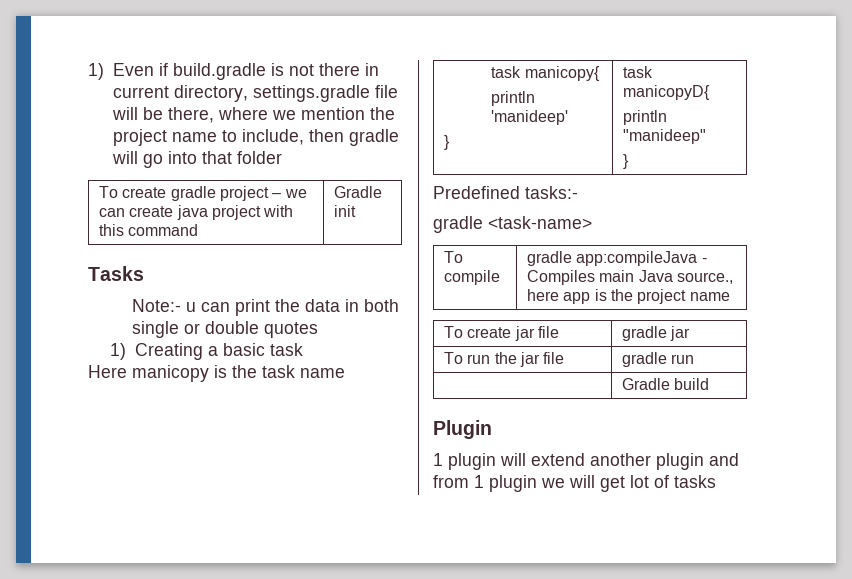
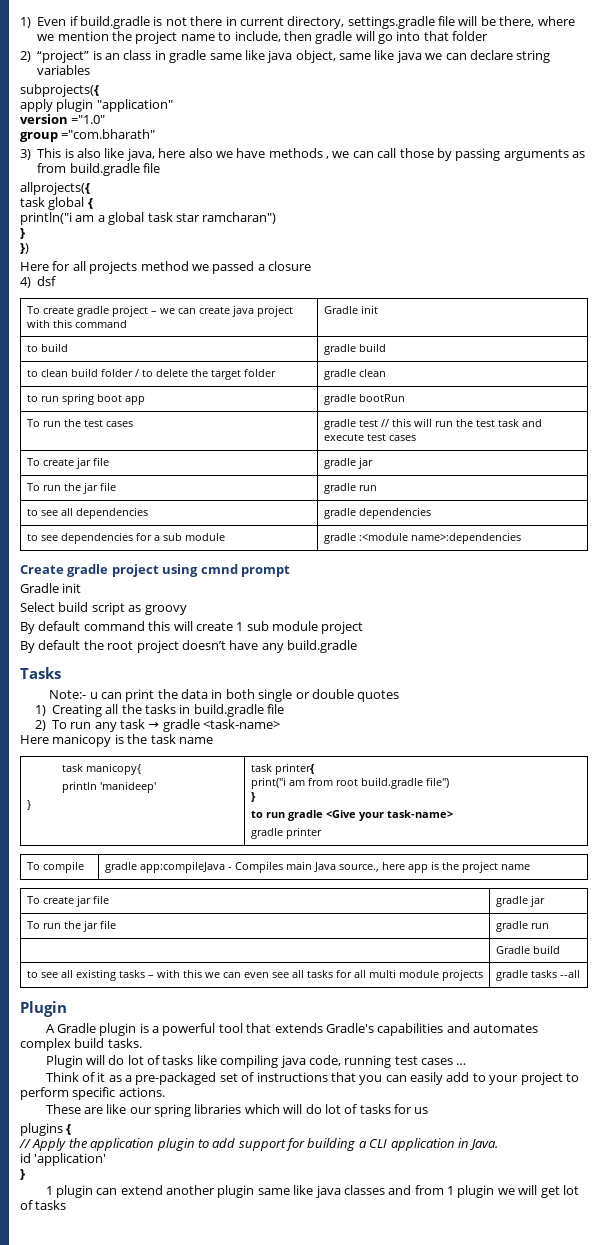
(282, 157) none -> [20,50,551,63] [37,65,91,75] [20,84,99,97] [20,99,173,112] [20,114,106,124] [20,129,156,142] [20,148,585,161] [37,163,160,176] [20,182,90,195] [20,197,93,210] [20,212,277,225] [20,228,25,239] [20,243,29,254] [20,261,311,274] [20,276,57,288] // 2) “project” is an class in gradle same like java object, same like java we can declare string variables // subprojects({ // apply plugin "application" // version ="1.0" // group ="com.bharath" // 3) This is also like java, here also we have methods , we can call those by passing arguments as from build.gradle file // allprojects({ // task global { // println("i am a global task star ramcharan") // } // }) // Here for all projects method we passed a closure // 4) dsf
(356, 211) none -> [26,343,68,352] [323,343,386,355] [26,368,276,380] [323,369,386,380] [26,393,145,405] [323,394,405,405] [26,419,133,427] [323,418,542,430] [323,434,416,441] [26,457,109,469] [323,457,373,469] [26,482,116,494] [323,483,377,494] [26,507,148,519] [323,507,431,519] [26,532,225,544] [323,532,521,544] [20,564,290,577] [20,583,82,593] [20,602,187,615] [20,621,364,634] [20,640,357,653] // to build | gradle build // to clean build folder / to delete the target folder | gradle clean // to run spring boot app | gradle bootRun // To run the test cases | gradle test // this will run the test task and execute test cases // To create jar file | gradle jar // To run the jar file | gradle run // to see all dependencies | gradle dependencies // to see dependencies for a sub module | gradle :<module name>:dependencies // Create gradle project using cmnd prompt // Gradle init // Select build script as groovy // By default command this will create 1 sub module project // By default the root project doesn’t have any build.gradle
[207,343,303,356] a basic task -> [105,704,285,717] [34,719,281,732] all the tasks in build.gradle file // 2) To run any task → gradle <task-name>
[622,85,710,100] [622,110,667,125] [622,129,706,144] [622,154,629,169] [433,186,578,199] [433,216,592,233] manicopyD{ // println "manideep" // } // Predefined tasks:- // gradle <task-name> -> [274,763,314,775] [250,777,449,789] [250,792,256,802] [250,810,453,821] [250,827,322,839] printer{ // print("i am from root build.gradle file") // } // to run gradle <Give your task-name> // gradle printer
[433,420,492,439] [433,453,526,470] // Plugin // 1 plugin will -> [26,969,483,981] [495,970,580,981] [20,1001,67,1017] [45,1023,539,1036] [20,1038,142,1051] [45,1055,467,1068] [45,1072,579,1085] [20,1087,165,1100] [45,1104,429,1117] [20,1123,72,1136] [19,1138,499,1151] [20,1153,107,1166] [20,1169,25,1180] [45,1185,118,1198] // to see all existing tasks – with this we can even see all tasks for all multi module projects | gradle tasks --all // Plugin // A Gradle plugin is a powerful tool that extends Gradle's capabilities and automates complex build tasks. // Plugin will do lot of tasks like compiling java code, running test cases … // Think of it as a pre-packaged set of instructions that you can easily add to your project to perform specific actions. // These are like our spring libraries which will do lot of tasks for us // plugins { // // Apply the application plugin to add support for building a CLI application in Java. // id 'application' // } // 1 plugin can
(704, 461) none -> [257,1185,385,1198] same like java classes

